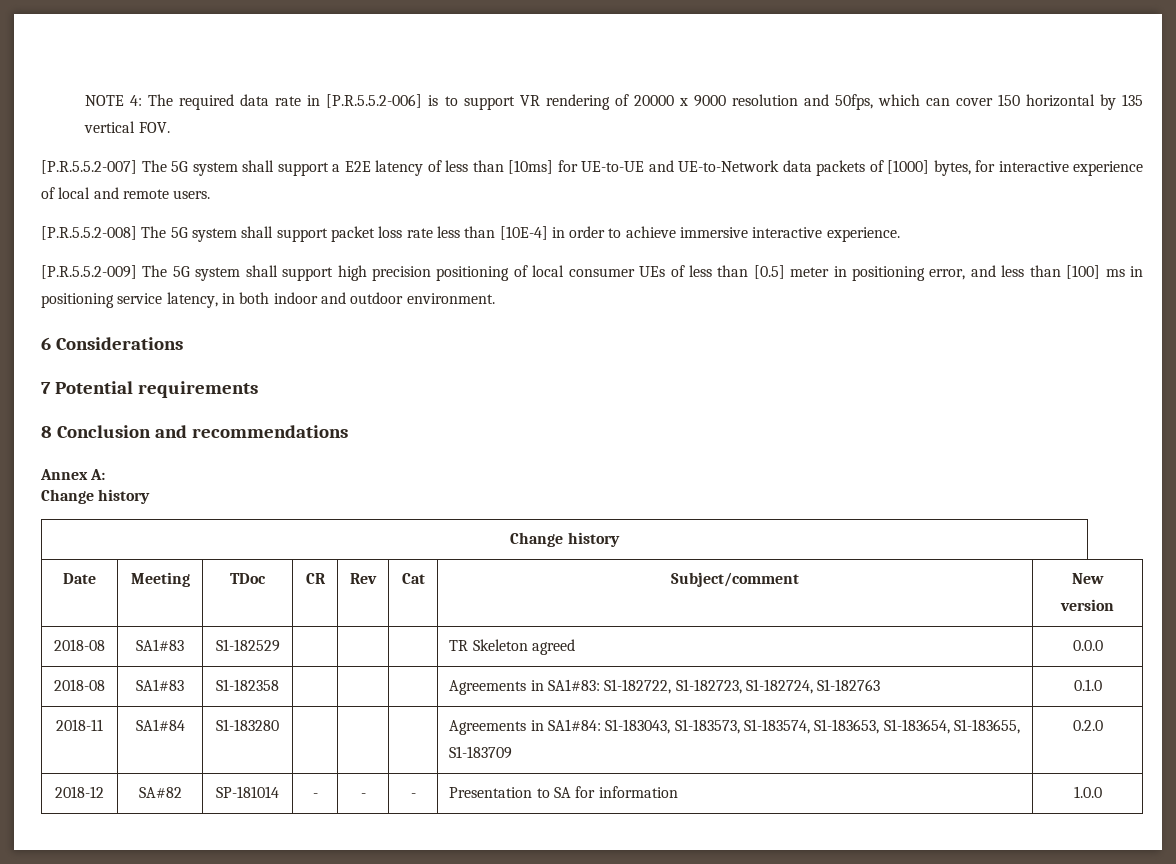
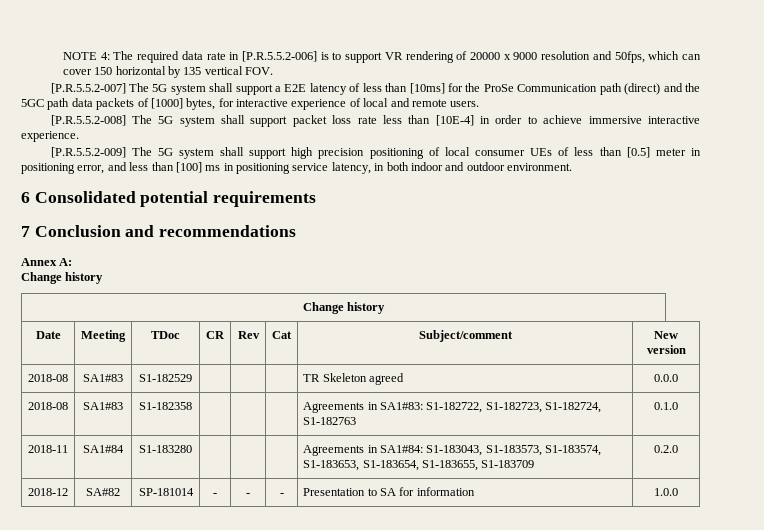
[581,160,779,172] UE-to-UE and UE-to-Network -> [465,83,700,95] [21,98,70,110] the ProSe Communication path (direct) and the 5GC path
[55,337,183,350] [41,381,258,398] [41,426,52,438] Considerations // 7 Potential requirements // 8 -> [34,191,317,207] [21,226,30,237] Consolidated potential requirements // 7

